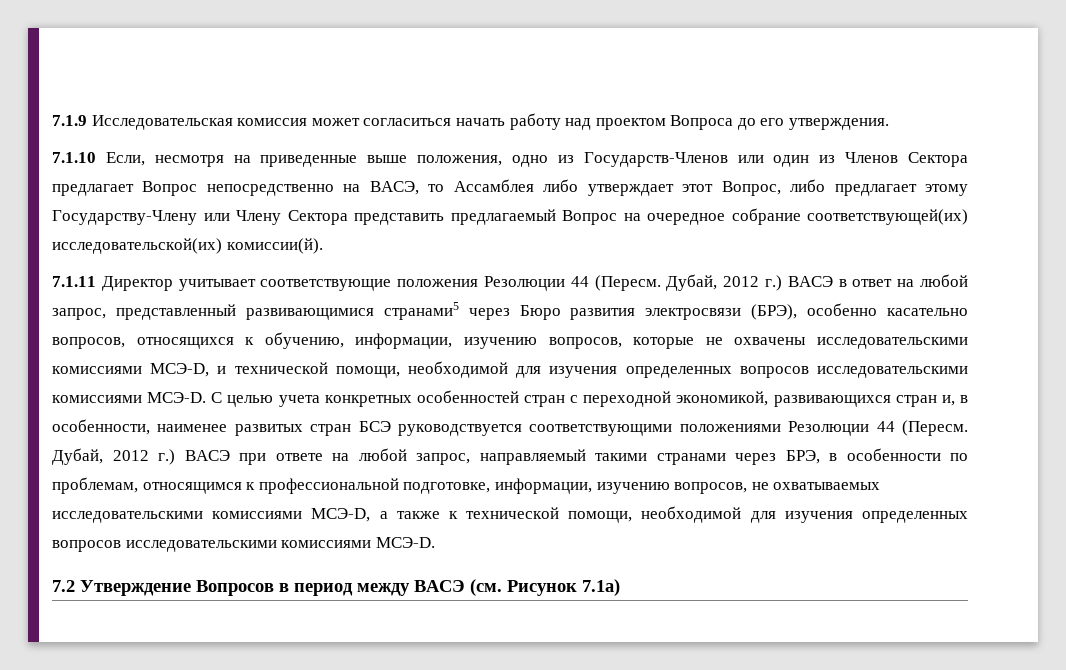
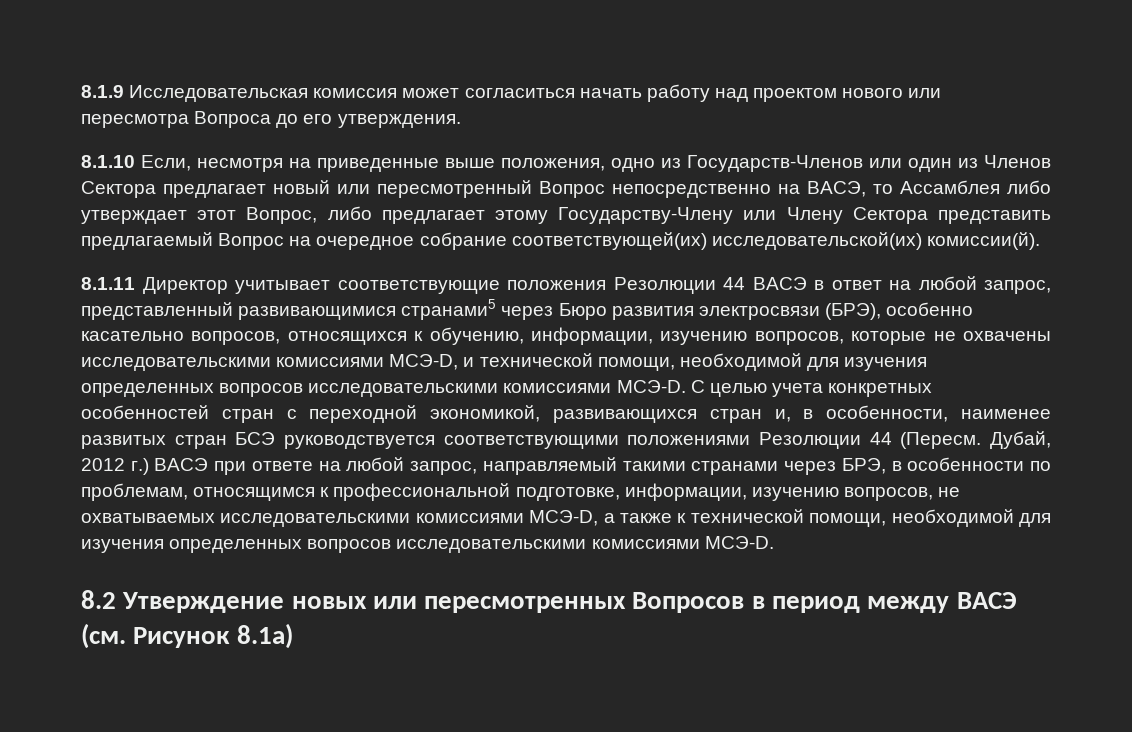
[52,115,87,126] 7.1.9 -> [81,85,124,98] 8.1.9
(666, 124) none -> [842,88,942,98] [81,114,189,128] нового или пересмотра
[52,152,96,163] 7.1.10 -> [81,155,135,168] 8.1.10
(134, 190) none -> [273,180,532,198] новый или пересмотренный
[52,276,96,287] 7.1.11 -> [81,277,135,290] 8.1.11
[594,274,782,291] (Пересм. Дубай, 2012 г.) -> (745, 283) none
[52,580,191,596] 7.2 Утверждение -> [81,590,627,613] 8.2 Утверждение новых или пересмотренных
[582,579,620,596] 7.1а) -> [236,623,293,649] 8.1а)

